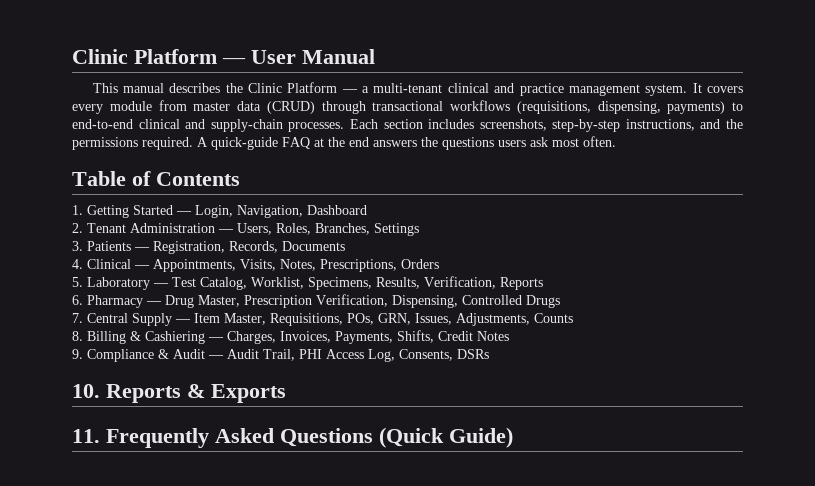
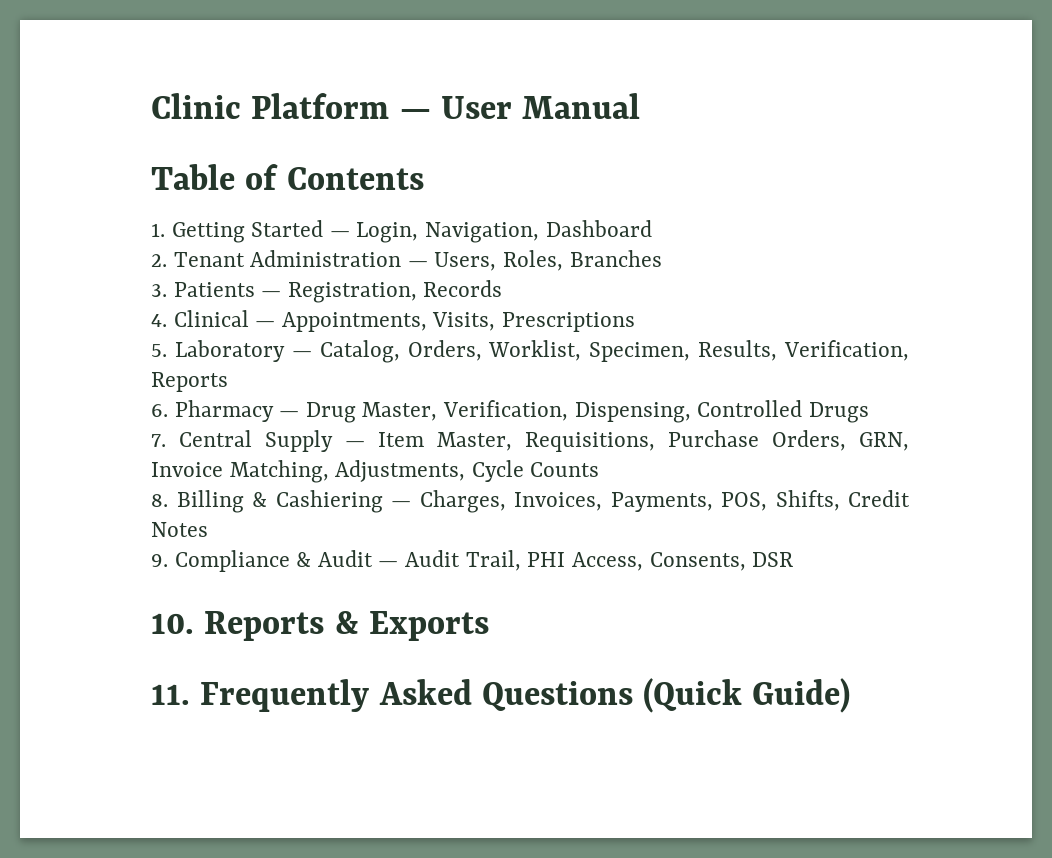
[92,82,743,96] [72,100,743,114] [72,119,744,132] [72,136,616,150] // This manual describes the Clinic Platform — a multi-tenant clinical and practice management system. It covers every module from master data (CRUD) through transactional workflows (requisitions, dispensing, payments) to end-to-end clinical and supply-chain processes. Each section includes screenshots, step-by-step instructions, and the permissions required. A quick-guide FAQ at the end answers the questions users ask most often. -> (641, 106) none
[315,223,419,236] Branches, Settings -> [569,250,662,267] Branches
[229,241,345,253] Records, Documents -> [423,280,503,297] Records
[280,259,439,272] Notes, Prescriptions, Orders -> [502,312,636,332] Prescriptions
[172,277,372,290] Test Catalog, Worklist, Specimens, -> [319,340,691,363] Catalog, Orders, Worklist, Specimen,
[244,295,312,308] Prescription -> (438, 411) none
[347,313,530,326] POs, GRN, Issues, Adjustments, -> [668,430,909,451] [151,460,524,483] Purchase Orders, GRN, Invoice Matching, Adjustments, Cycle
(393, 337) none -> [721,492,767,511] POS,
[326,349,489,362] Access Log, Consents, DSRs -> [571,552,794,571] Access, Consents, DSR

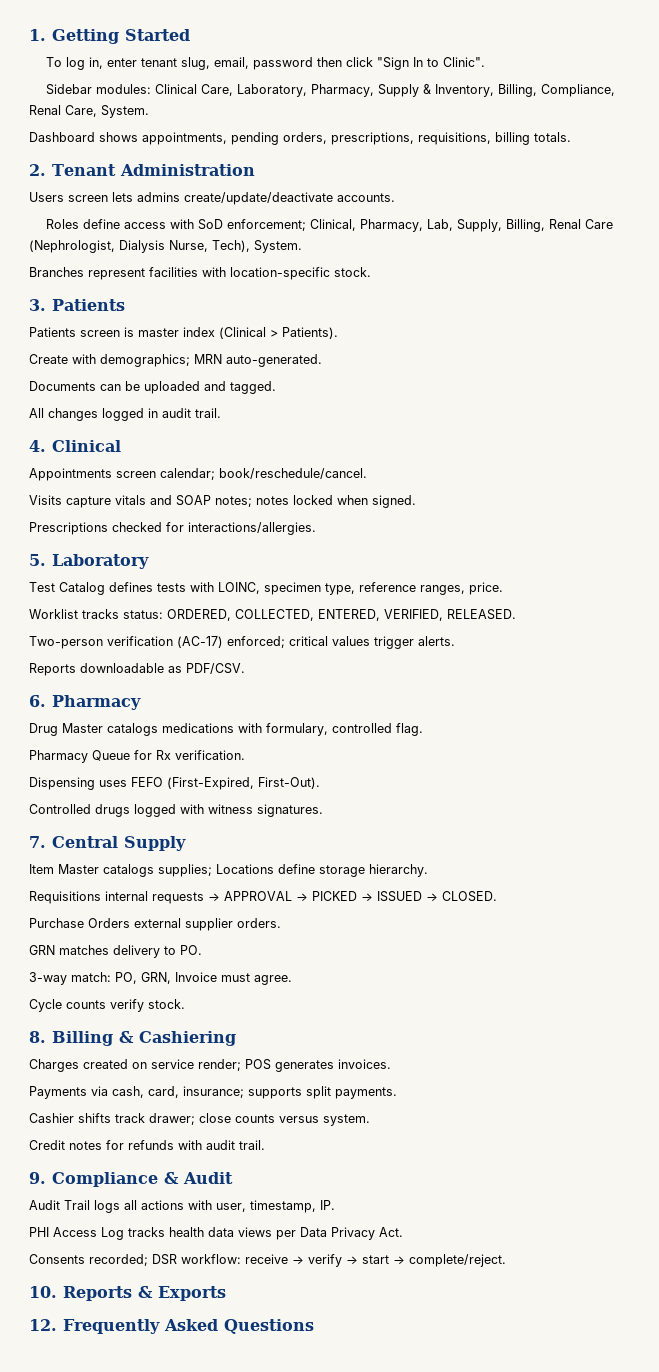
[151,93,641,119] [151,164,424,190] [151,220,652,243] [151,250,662,271] [151,280,503,303] [151,310,636,332] [151,340,909,363] [151,372,228,392] [151,400,869,423] [151,430,909,452] [151,460,600,483] [151,490,910,513] [151,522,208,537] [151,550,794,572] Clinic Platform — User Manual // Table of Contents // 1. Getting Started — Login, Navigation, Dashboard // 2. Tenant Administration — Users, Roles, Branches // 3. Patients — Registration, Records // 4. Clinical — Appointments, Visits, Prescriptions // 5. Laboratory — Catalog, Orders, Worklist, Specimen, Results, Verification, Reports // 6. Pharmacy — Drug Master, Verification, Dispensing, Controlled Drugs // 7. Central Supply — Item Master, Requisitions, Purchase Orders, GRN, Invoice Matching, Adjustments, Cycle Counts // 8. Billing & Cashiering — Charges, Invoices, Payments, POS, Shifts, Credit Notes // 9. Compliance & Audit — Audit Trail, PHI Access, Consents, DSR -> [29,29,190,44] [46,57,486,70] [46,84,616,97] [29,105,149,118] [29,132,571,145] [29,164,255,176] [29,192,395,205] [46,219,614,232] [29,240,302,253] [29,267,371,280] [29,299,125,311] [29,327,338,339] [29,354,322,367] [29,381,276,394] [29,408,221,421] [29,440,121,452] [29,468,367,481] [29,495,416,508] [29,522,316,535] [29,554,149,569] [29,582,503,595] [29,609,516,621] [29,636,455,649] [29,663,245,676] [29,695,141,710] [29,723,423,736] [29,750,245,763] [29,777,320,790] [29,804,323,817] [29,836,186,851] [29,864,428,877] [29,891,497,904] [29,918,281,931] [29,945,202,958] [29,972,292,985] [29,999,185,1012] [29,1031,236,1046] [29,1059,391,1072] [29,1086,397,1099] [29,1113,370,1126] [29,1140,265,1150] [29,1172,233,1187] [29,1200,335,1213] [29,1227,403,1240] [29,1254,506,1267] 1. Getting Started // To log in, enter tenant slug, email, password then click "Sign In to Clinic". // Sidebar modules: Clinical Care, Laboratory, Pharmacy, Supply & Inventory, Billing, Compliance, Renal Care, System. // Dashboard shows appointments, pending orders, prescriptions, requisitions, billing totals. // 2. Tenant Administration // Users screen lets admins create/update/deactivate accounts. // Roles define access with SoD enforcement; Clinical, Pharmacy, Lab, Supply, Billing, Renal Care (Nephrologist, Dialysis Nurse, Tech), System. // Branches represent facilities with location-specific stock. // 3. Patients // Patients screen is master index (Clinical > Patients). // Create with demographics; MRN auto-generated. // Documents can be uploaded and tagged. // All changes logged in audit trail. // 4. Clinical // Appointments screen calendar; book/reschedule/cancel. // Visits capture vitals and SOAP notes; notes locked when signed. // Prescriptions checked for interactions/allergies. // 5. Laboratory // Test Catalog defines tests with LOINC, specimen type, reference ranges, price. // Worklist tracks status: ORDERED, COLLECTED, ENTERED, VERIFIED, RELEASED. // Two-person verification (AC-17) enforced; critical values trigger alerts. // Reports downloadable as PDF/CSV. // 6. Pharmacy // Drug Master catalogs medications with formulary, controlled flag. // Pharmacy Queue for Rx verification. // Dispensing uses FEFO (First-Expired, First-Out). // Controlled drugs logged with witness signatures. // 7. Central Supply // Item Master catalogs supplies; Locations define storage hierarchy. // Requisitions internal requests → APPROVAL → PICKED → ISSUED → CLOSED. // Purchase Orders external supplier orders. // GRN matches delivery to PO. // 3-way match: PO, GRN, Invoice must agree. // Cycle counts verify stock. // 8. Billing & Cashiering // Charges created on service render; POS generates invoices. // Payments via cash, card, insurance; supports split payments. // Cashier shifts track drawer; close counts versus system. // Credit notes for refunds with audit trail. // 9. Compliance & Audit // Audit Trail logs all actions with user, timestamp, IP. // PHI Access Log tracks health data views per Data Privacy Act. // Consents recorded; DSR workflow: receive → verify → start → complete/reject.
[151,684,190,705] 11. -> [29,1319,57,1331] 12.
[643,678,851,713] (Quick Guide) -> (314, 1326) none

